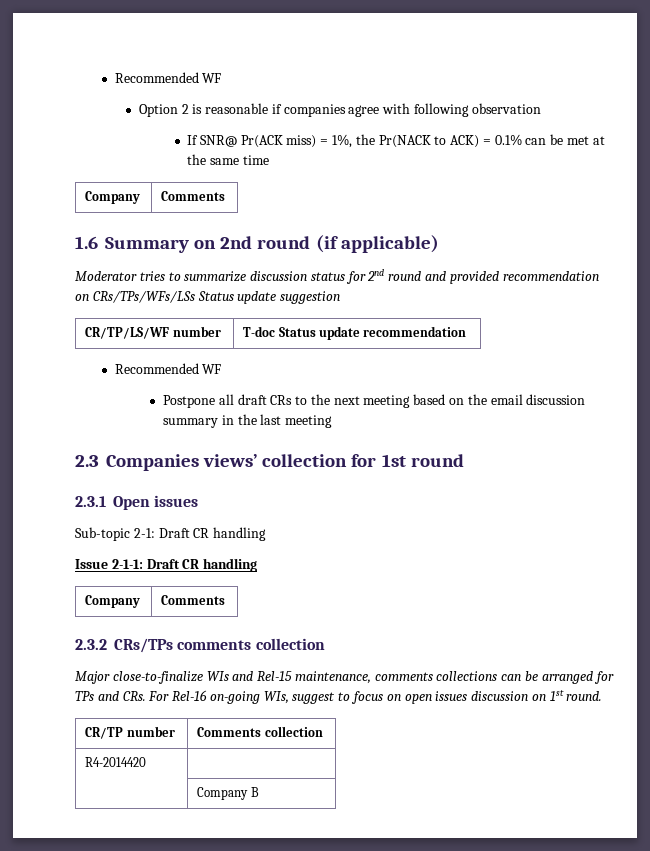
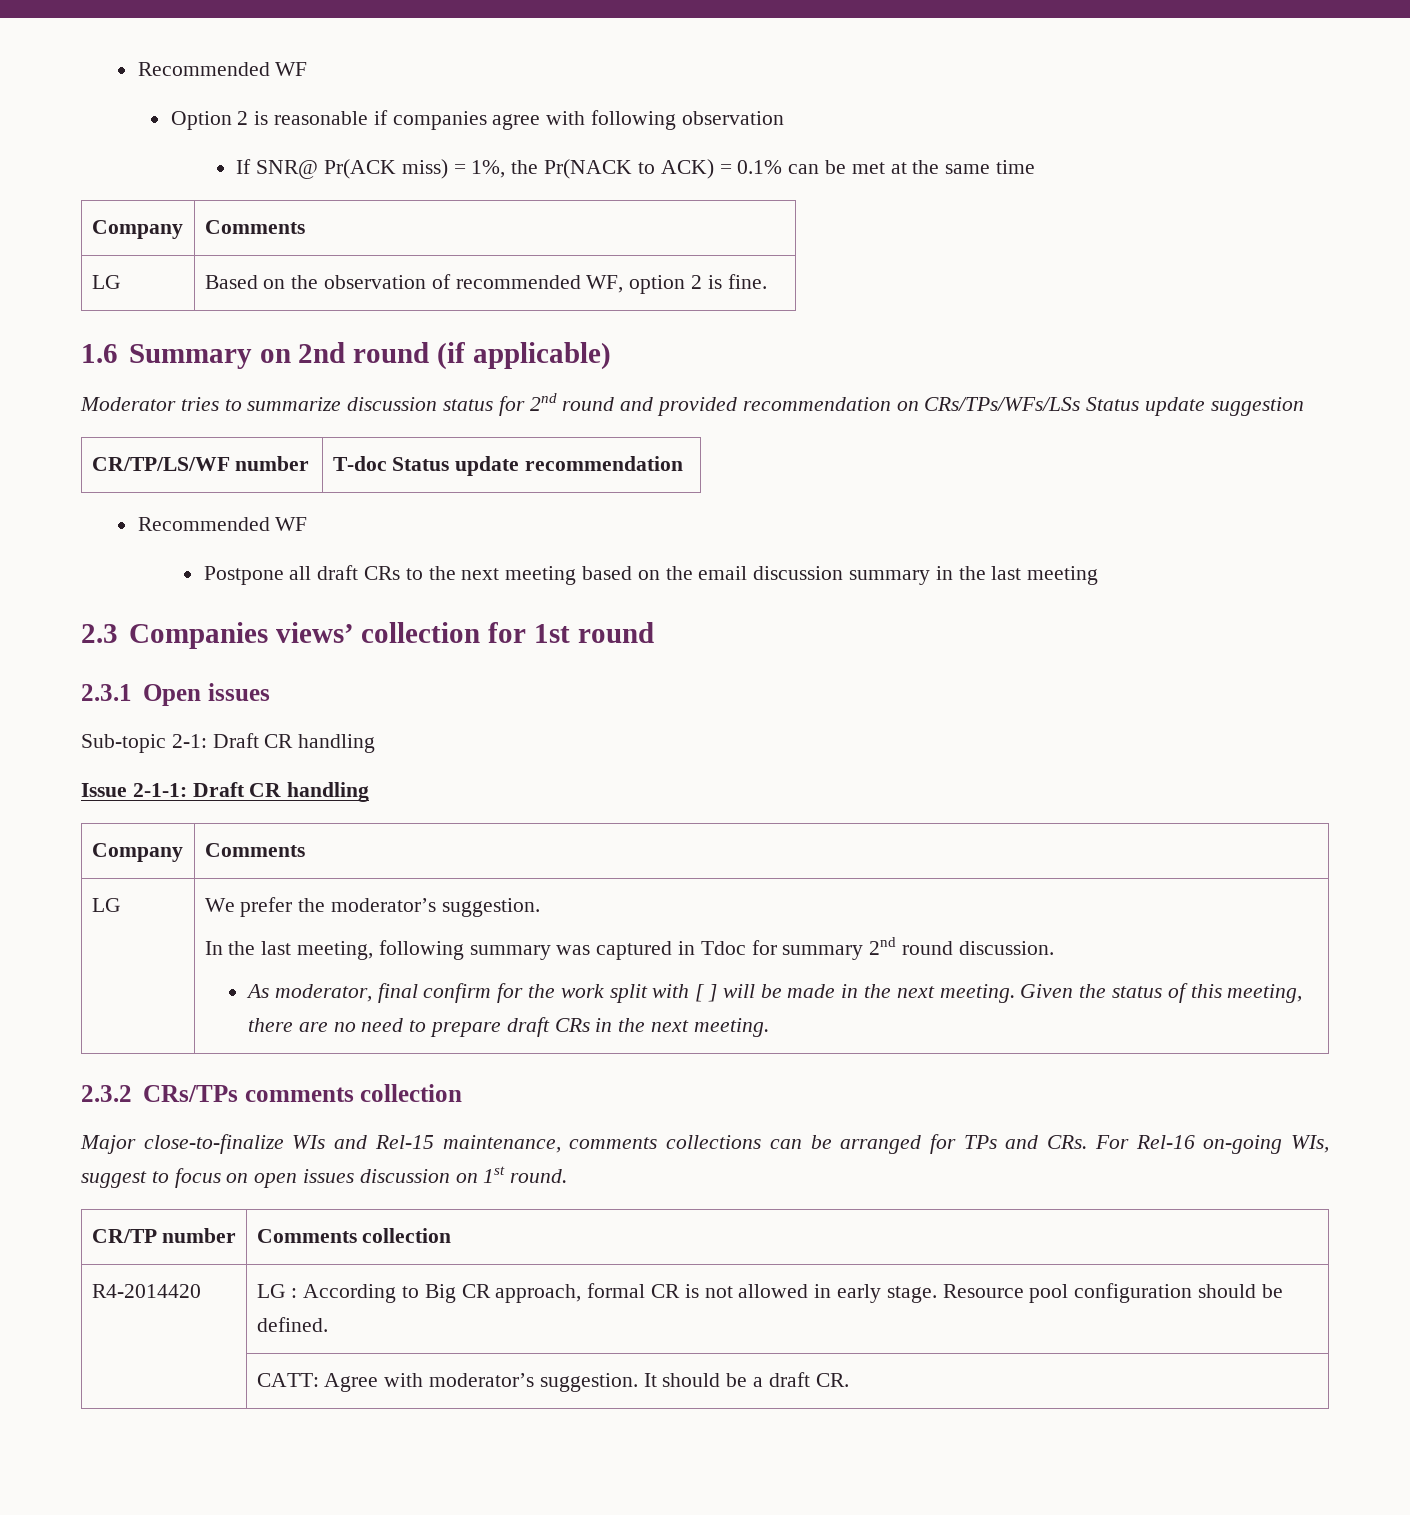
(226, 196) none -> [91,275,121,289] [204,274,767,294] // LG | Based on the observation of recommended WF, option 2 is fine.
(226, 600) none -> [91,898,121,912] [204,897,540,917] [204,937,1054,960] [245,983,1303,1003] [247,1017,769,1037] // LG | We prefer the moderator’s suggestion. // In the last meeting, following summary was captured in Tdoc for summary 2nd round discussion. // As moderator, final confirm for the work split with [ ] will be made in the next meeting. Given the status of this meeting, there are no need to prepare draft CRs in the next meeting.
[197,787,259,800] // | Company B -> [256,1283,1283,1303] [256,1317,328,1332] [256,1372,849,1392] LG : According to Big CR approach, formal CR is not allowed in early stage. Resource pool configuration should be defined. // | CATT: Agree with moderator’s suggestion. It should be a draft CR.

